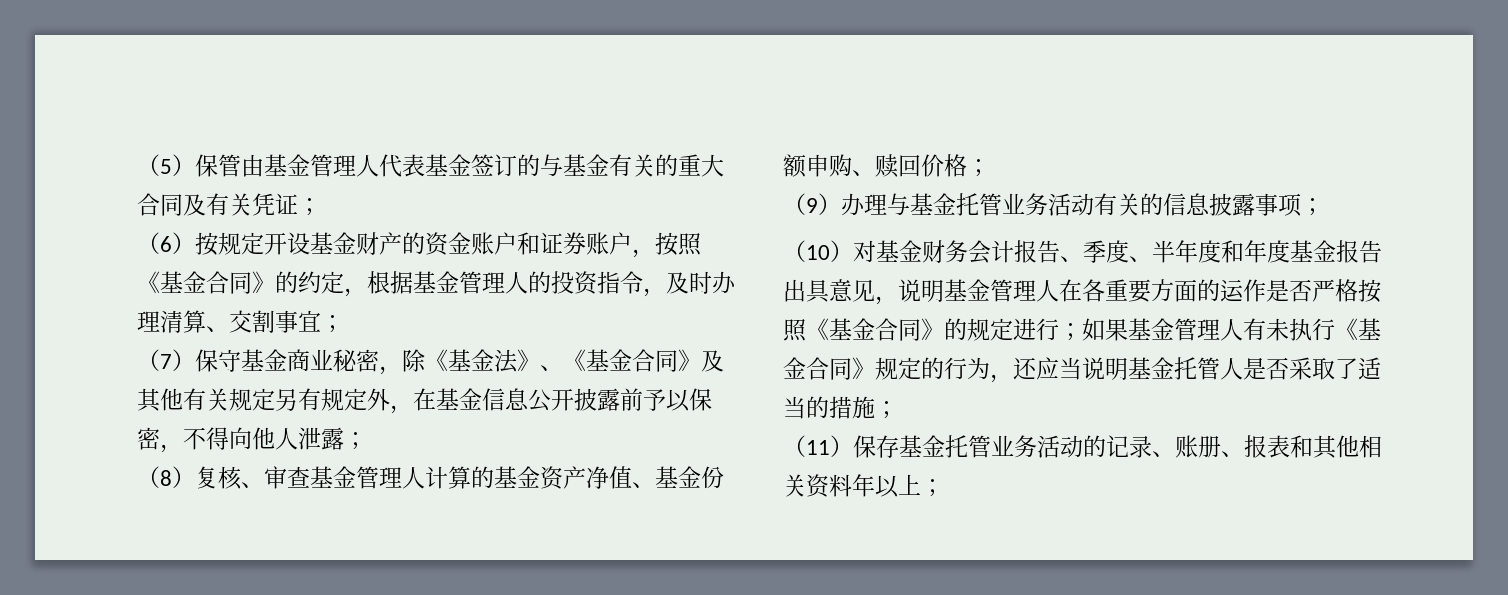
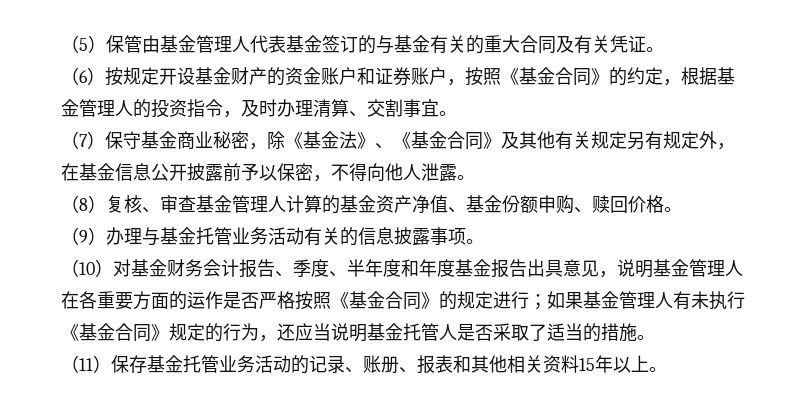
[298,198,321,216] ； -> [646,47,664,52] 。
[321,315,344,333] ； -> [439,111,457,116] 。
[344,432,367,450] ； -> [457,175,475,180] 。
[967,159,990,177] ； -> [664,207,682,212] 。
[1301,198,1324,216] ； -> [466,239,484,244] 。
[875,401,898,419] ； -> [637,335,655,340] 。
[852,474,944,498] 年以上； -> [579,355,667,373] 15年以上。

